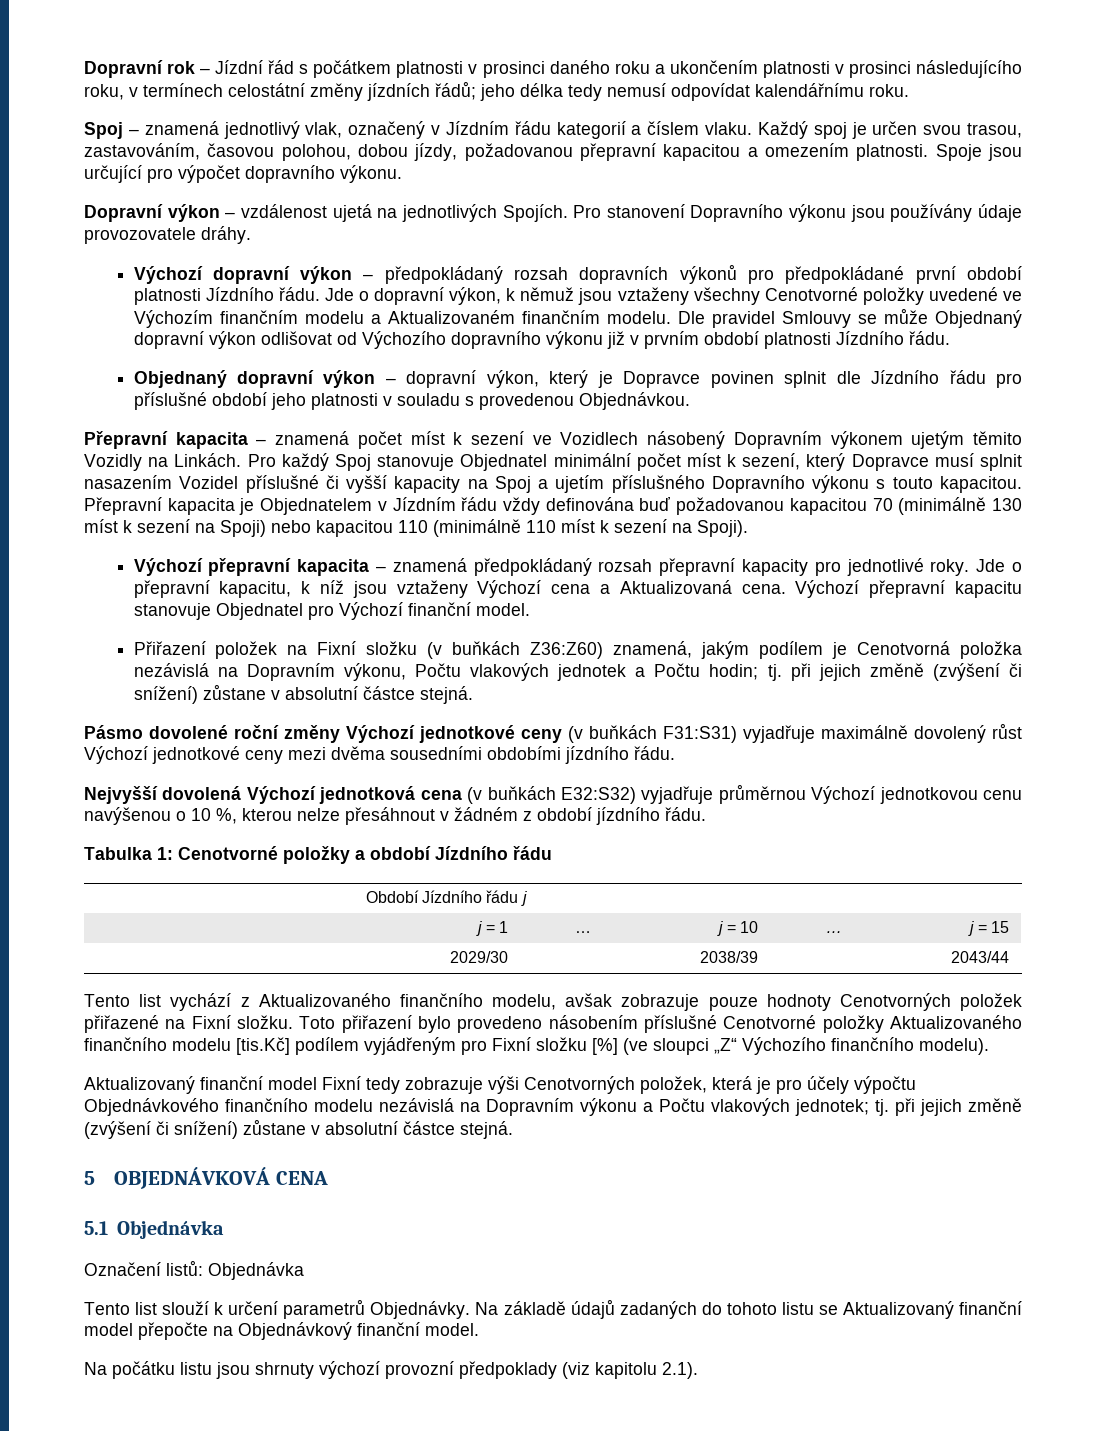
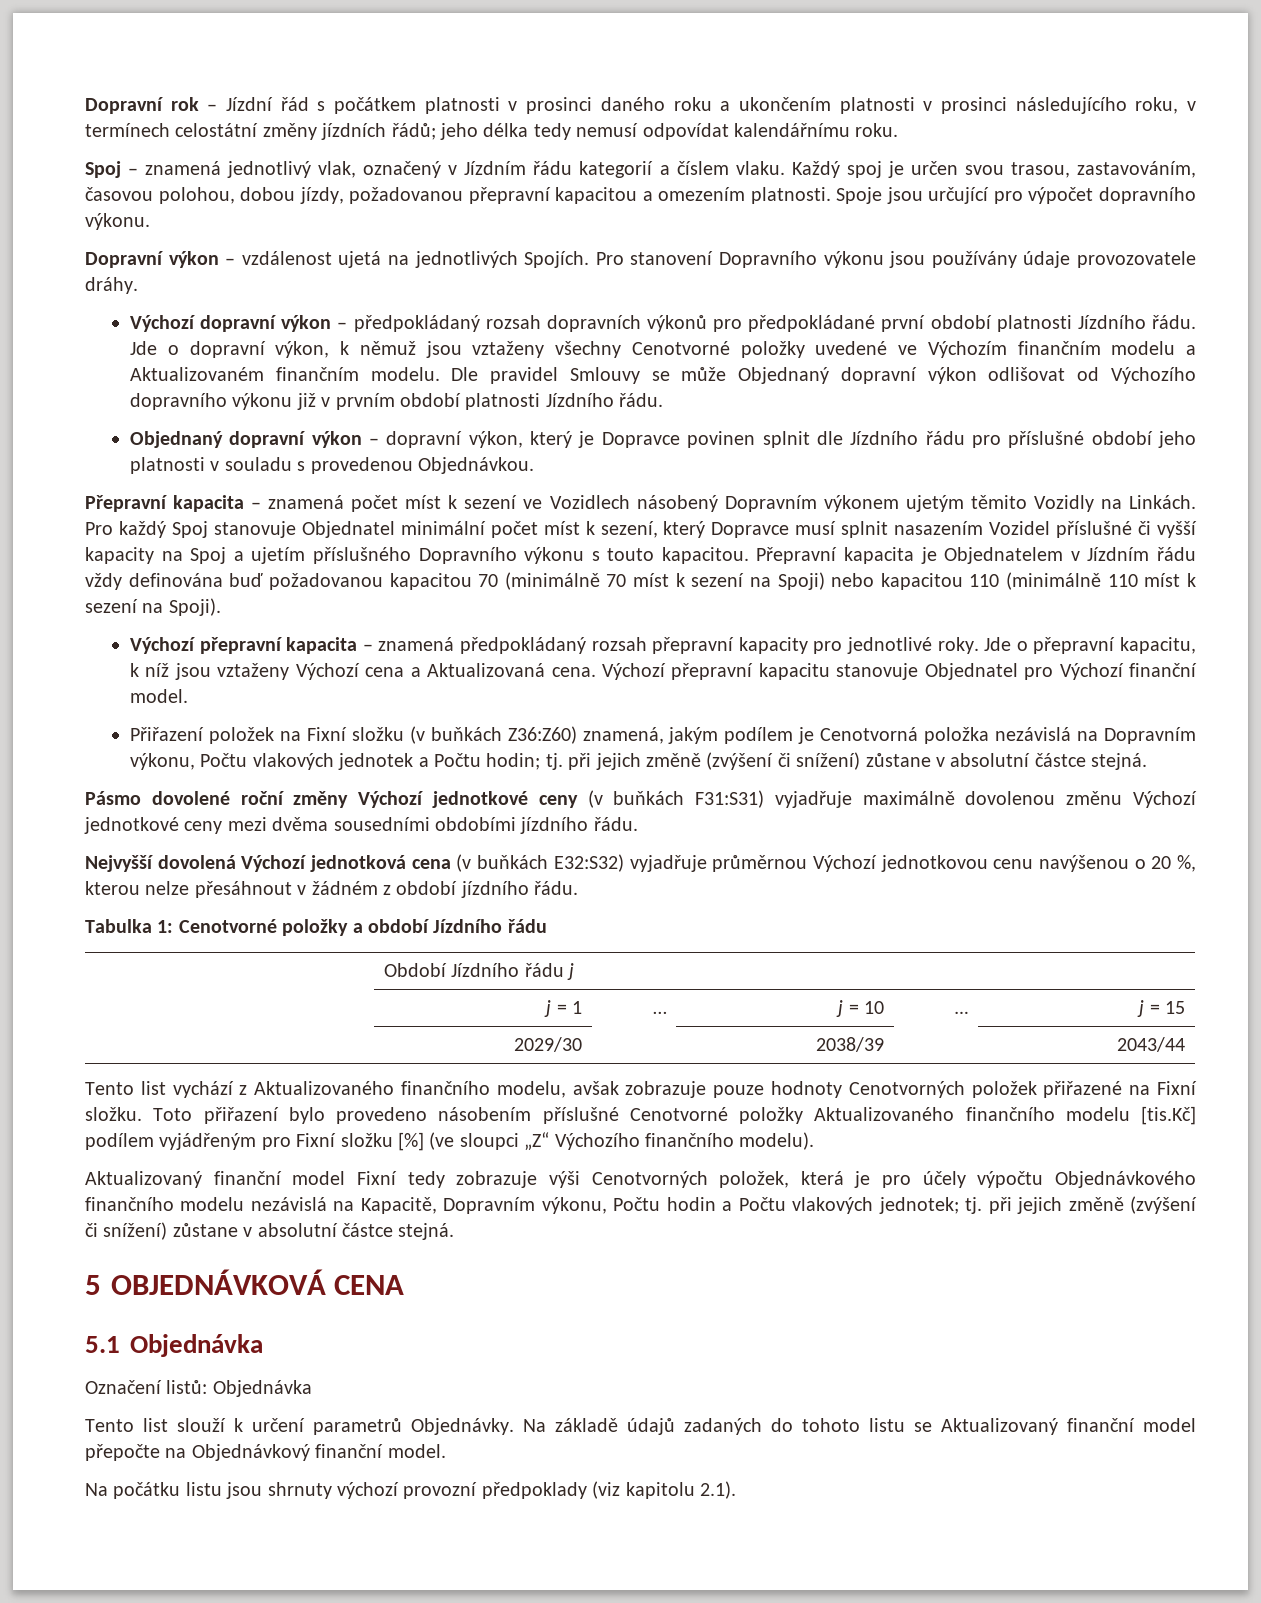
[991,498,1022,511] 130 -> [606,574,627,587] 70
[914,723,1022,743] dovolený růst -> [965,791,1123,805] dovolenou změnu
[191,808,211,821] 10 -> [1151,856,1172,869] 20
[486,1098,637,1116] Dopravním výkonu -> [360,1197,716,1214] Kapacitě, Dopravním výkonu, Počtu hodin

